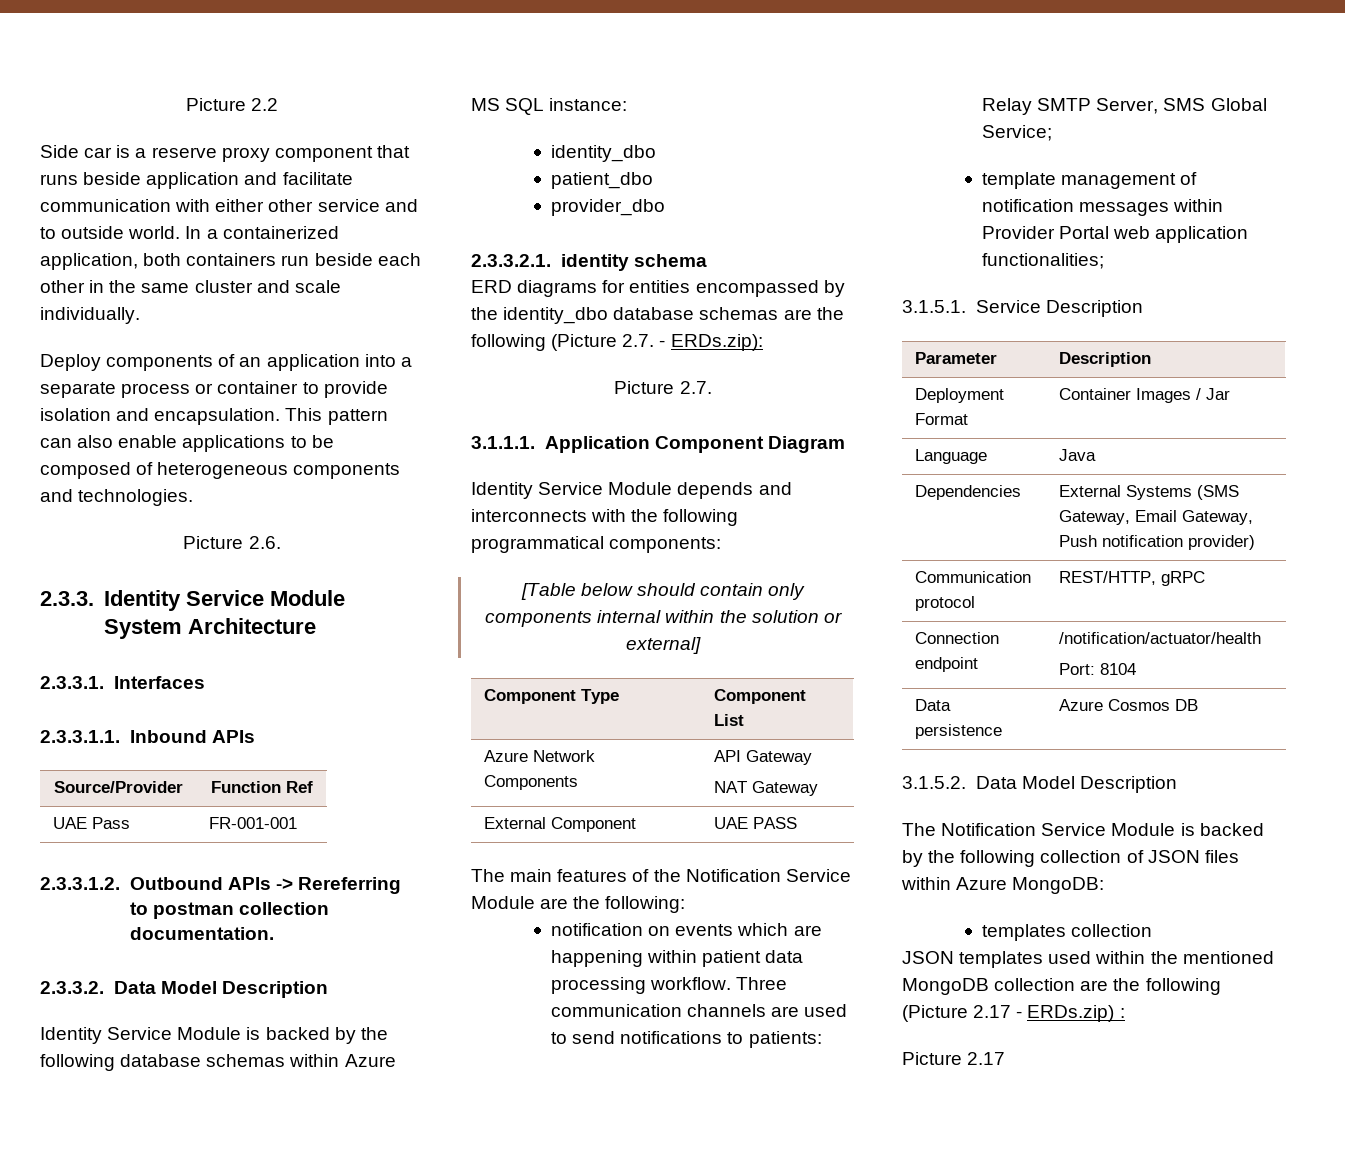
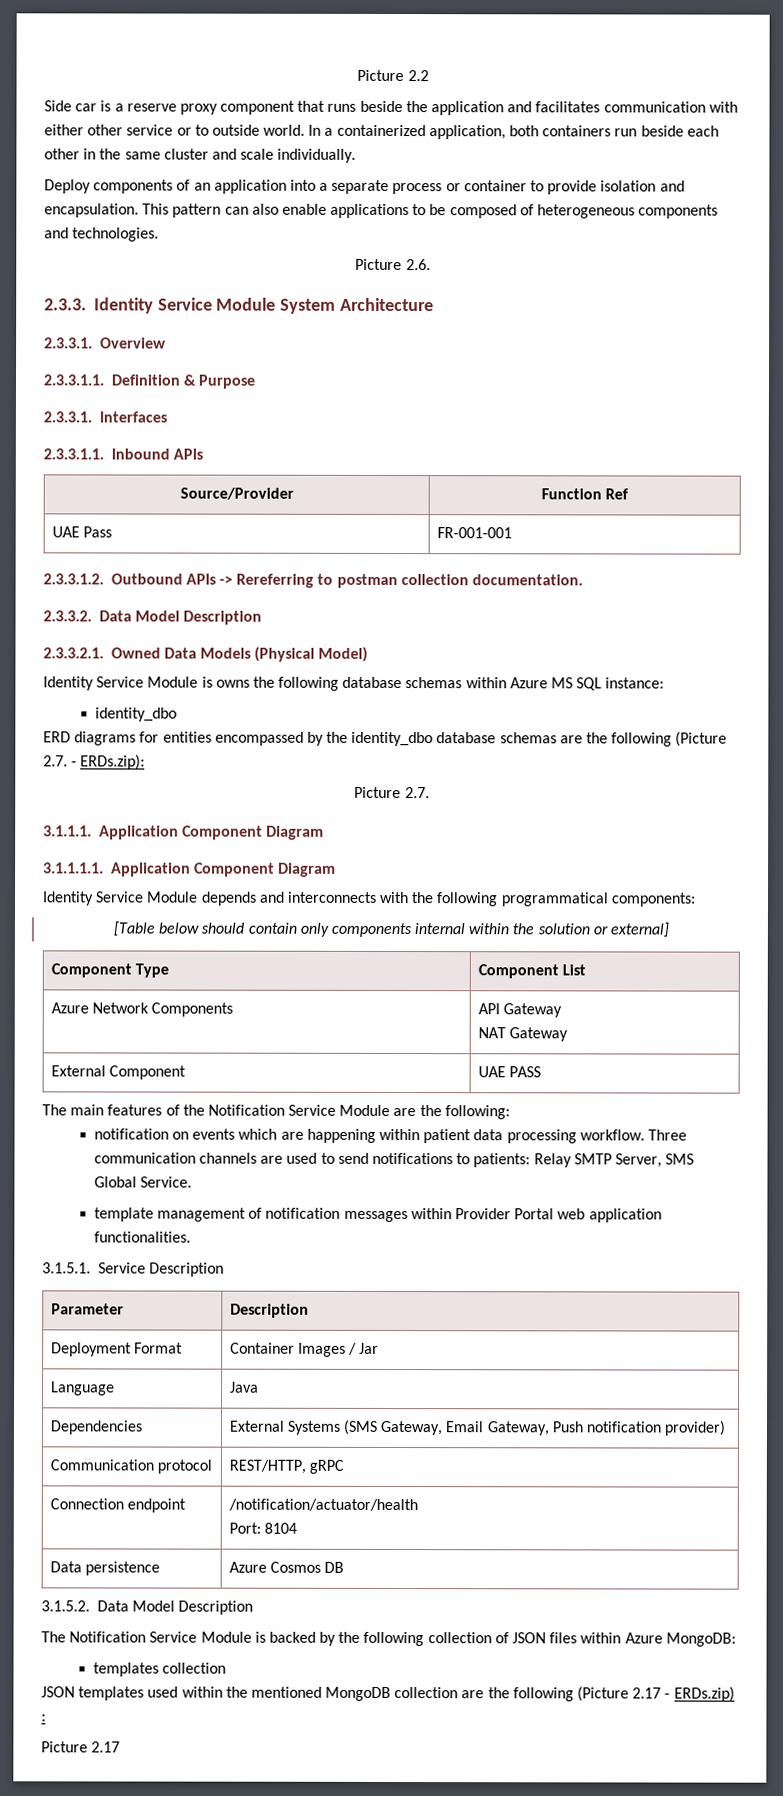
(142, 178) none -> [405,101,428,113] the
[282,172,353,185] facilitate -> [535,101,601,113] facilitates
[384,199,418,212] and -> [176,127,192,136] or
(316, 626) none -> [44,337,166,349] [43,374,257,389] // 2.3.3.1. Overview // 2.3.3.1.1. Definition & Purpose
(328, 989) none -> [43,646,369,662] // 2.3.3.2.1. Owned Data Models (Physical Model)
[265,1027,356,1044] backed by -> [215,679,250,688] owns
[551,172,654,189] [551,199,666,216] [471,254,707,271] // patient_dbo // provider_dbo // 2.3.3.2.1. identity schema -> (177, 714) none
(845, 444) none -> [43,862,337,877] // 3.1.1.1.1. Application Component Diagram
[982,125,1053,141] Service; -> [140,1176,193,1188] Service.
[982,253,1105,269] functionalities; -> [93,1231,191,1243] functionalities.

